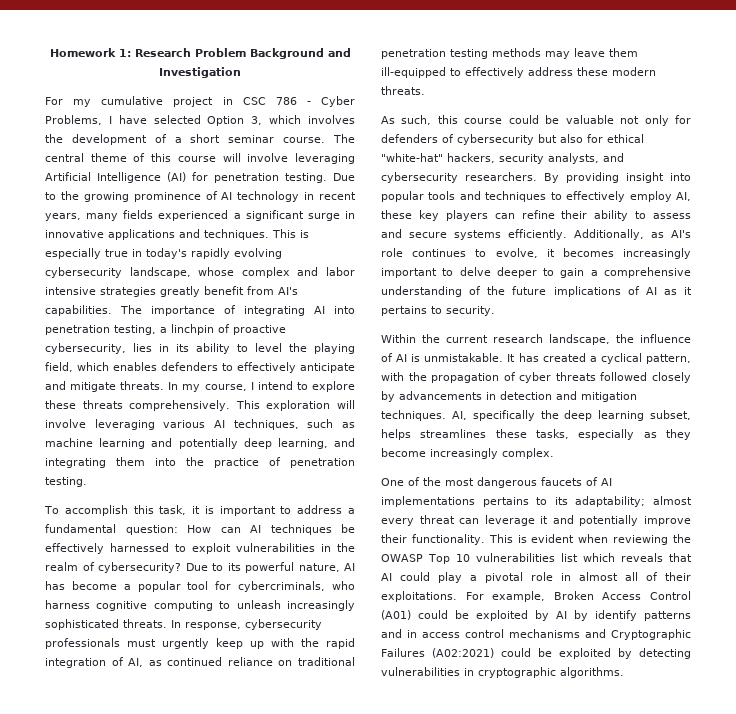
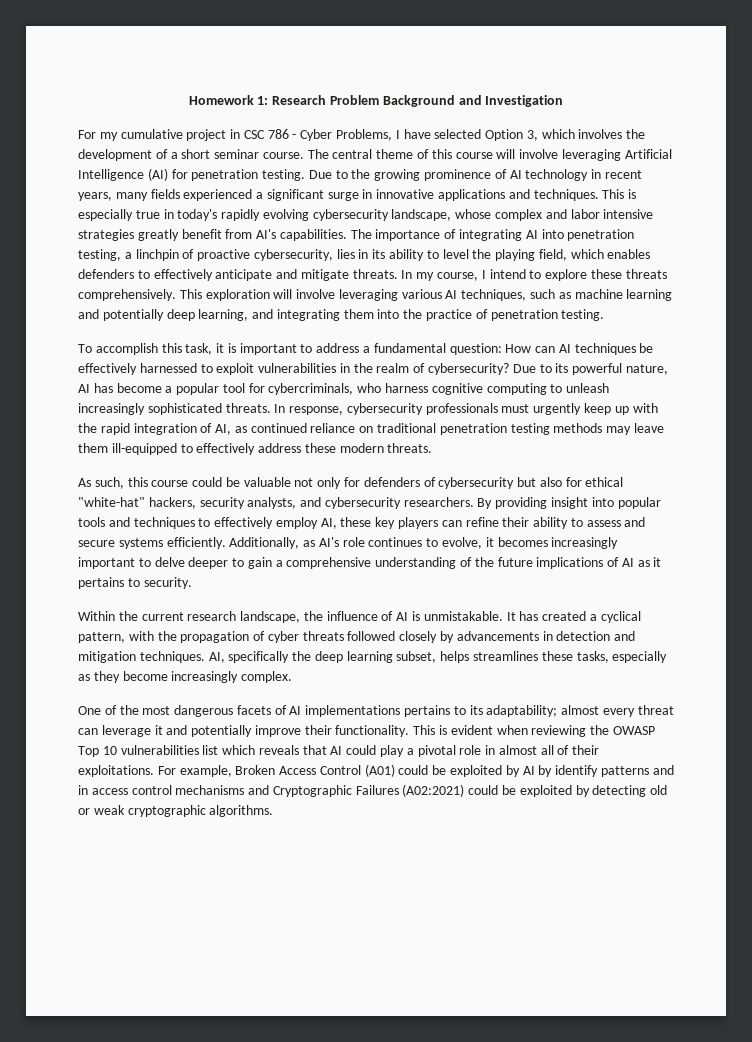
[541,477,582,486] faucets -> [236,705,271,715] facets
[381,667,474,676] vulnerabilities in -> [650,785,668,795] [78,805,125,815] old or weak

